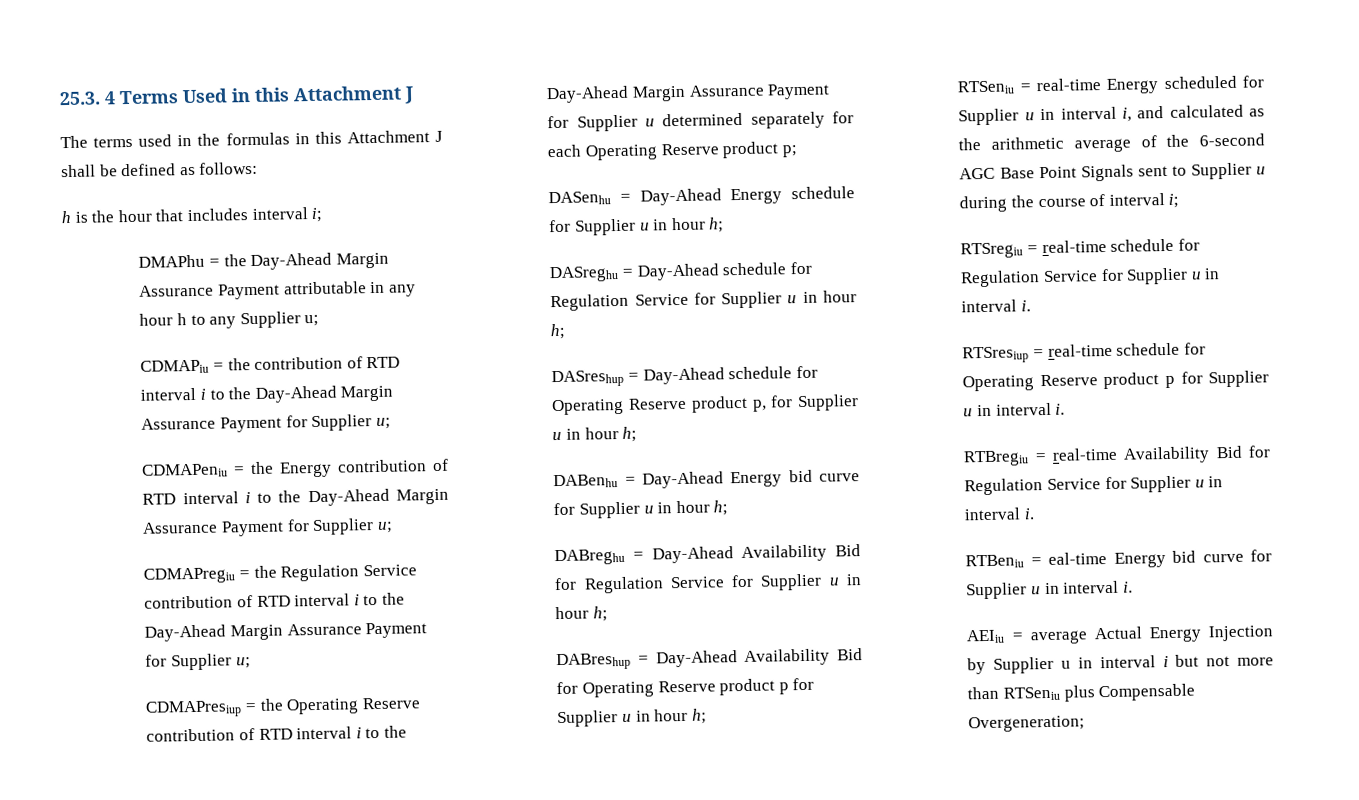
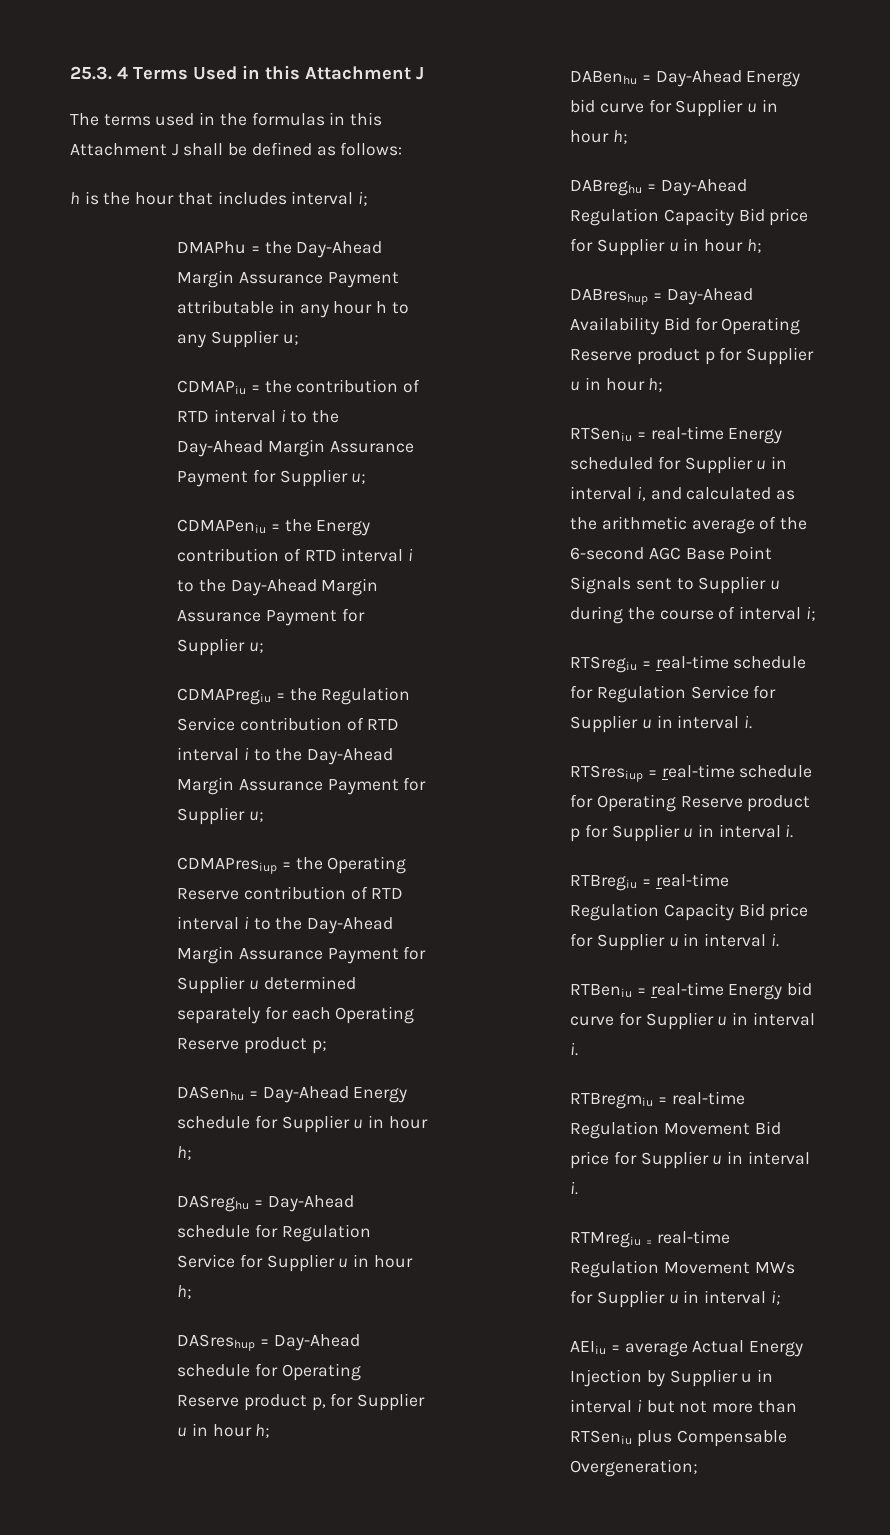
[741,544,861,563] [554,576,725,594] Availability Bid for Regulation Service -> [570,208,809,226] Regulation Capacity Bid price
[1123,445,1271,464] [964,478,1102,496] Availability Bid for Regulation Service -> [570,903,809,921] Regulation Capacity Bid price
[1048,551,1108,565] eal-time -> [650,982,724,996] real-time
(1133, 587) none -> [570,1091,745,1109] [570,1121,781,1139] [570,1151,810,1169] [570,1181,579,1195] [570,1230,730,1248] [570,1260,795,1278] [570,1290,780,1308] // RTBregmiu = real-time Regulation Movement Bid price for Supplier u in interval i. // RTMregiu = real-time Regulation Movement MWs for Supplier u in interval i;

